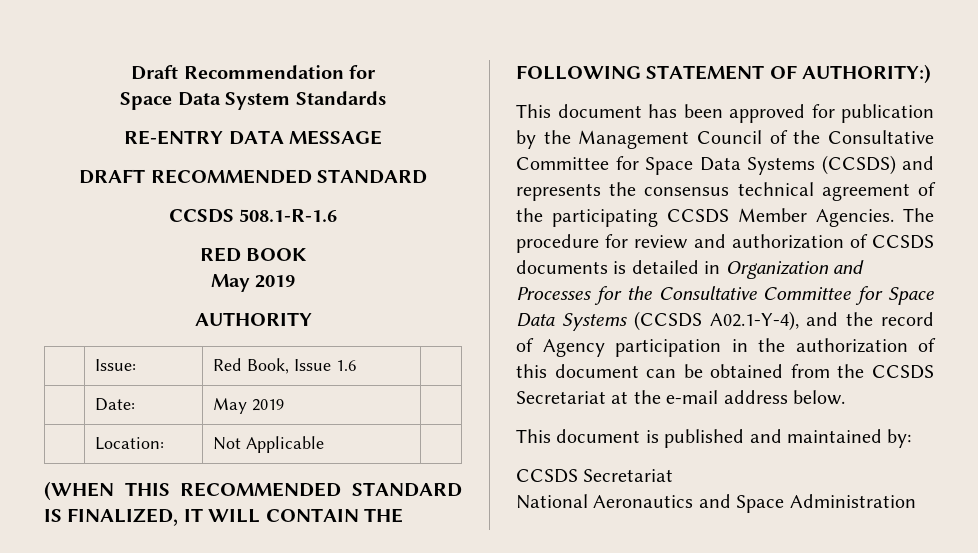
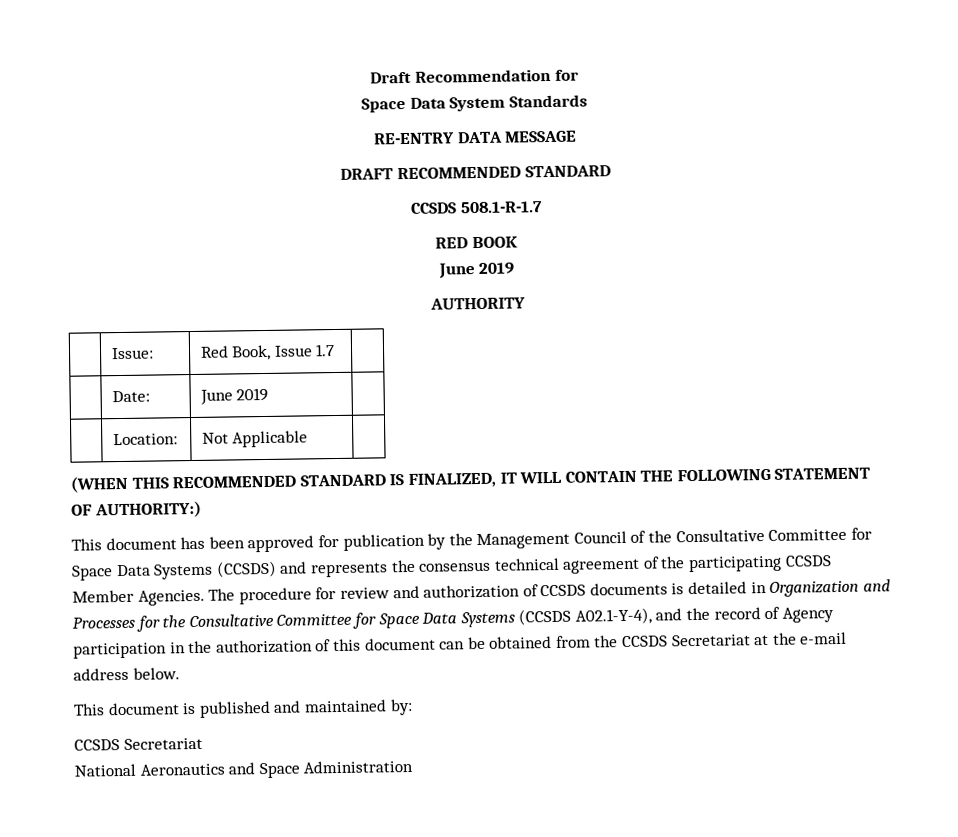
[239,209,338,222] 508.1-R-1.6 -> [459,201,543,214] 508.1-R-1.7
[210,274,250,292] May -> [437,263,476,279] June
[335,360,356,371] 1.6 -> [315,344,336,357] 1.7
[212,398,247,414] May -> [199,389,233,405] June

